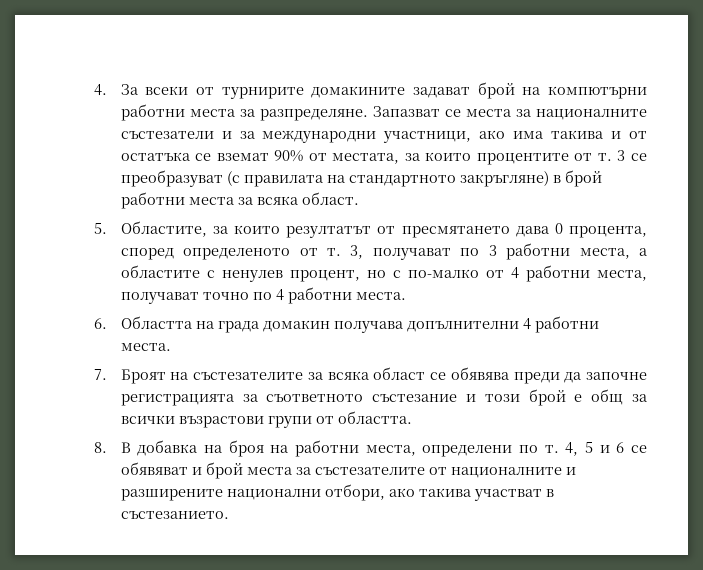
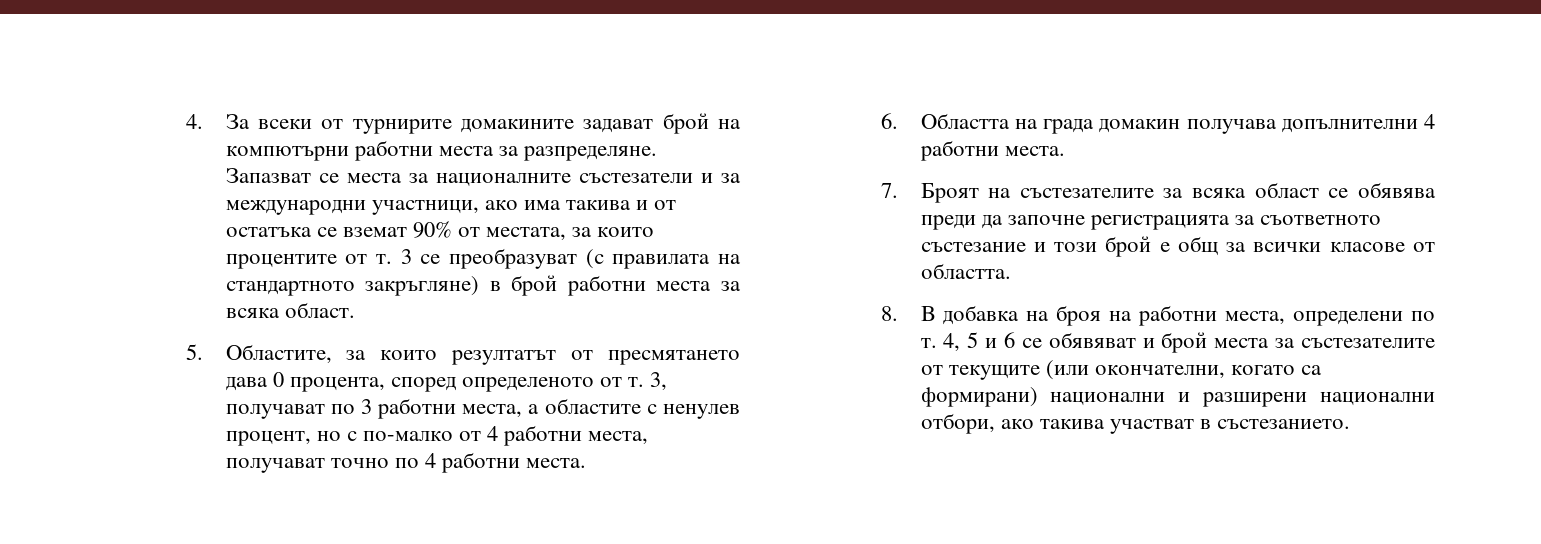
[178,416,312,428] възрастови групи -> [1329,242,1405,252] класове
[450,467,576,478] [120,489,223,501] националните и разширените -> [948,360,1322,380] [920,387,1308,407] текущите (или окончателни, когато са формирани) национални и разширени

